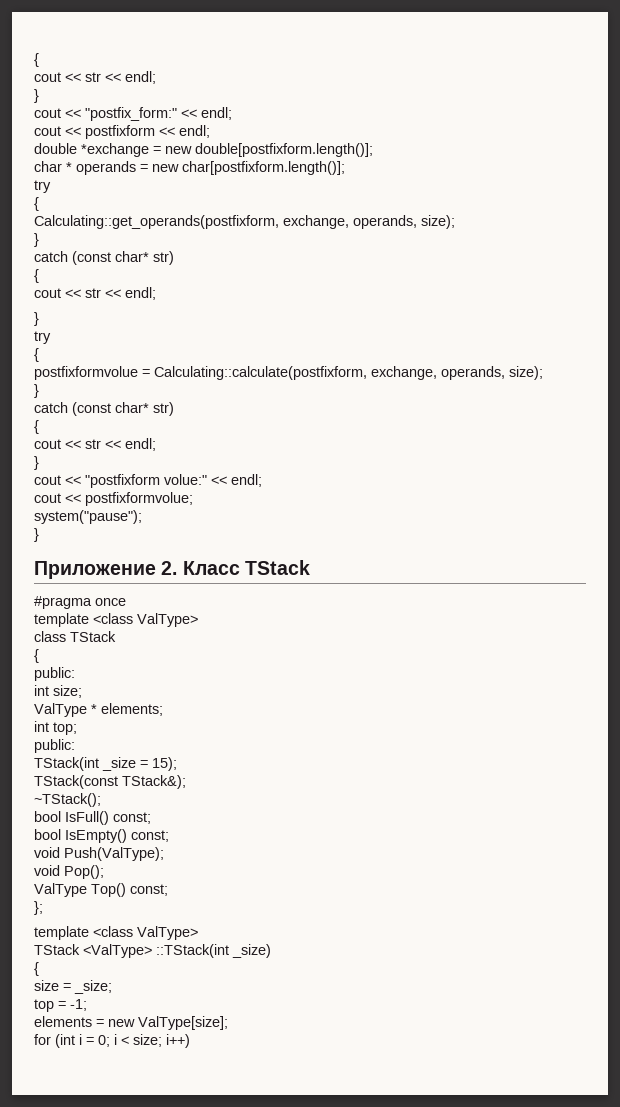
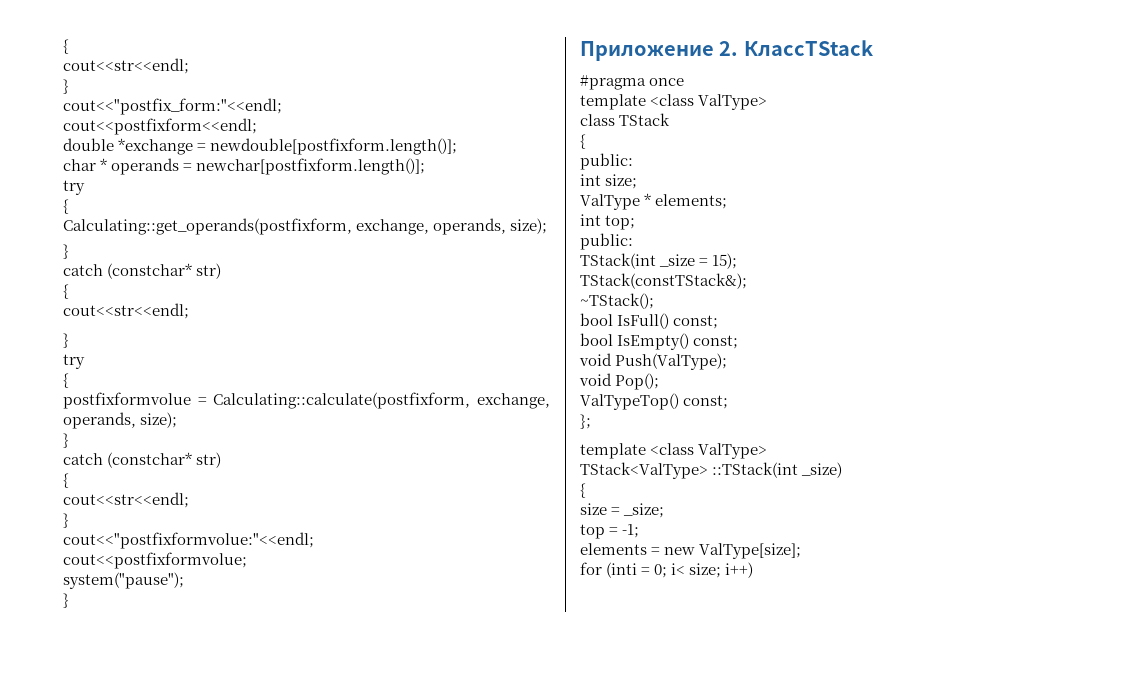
[34,53,39,67] [34,71,156,84] [34,89,39,103] [34,107,232,121] [34,125,210,139] { // cout << str << endl; // } // cout << "postfix_form:" << endl; // cout << postfixform << endl; -> [63,39,69,54] [63,58,189,74] [63,79,69,94] [63,98,282,115] [63,118,257,135] { // cout<<str<<endl; // } // cout<<"postfix_form:"<<endl; // cout<<postfixform<<endl;
[165,143,373,157] new double[postfixform.length()]; -> [210,138,458,155] newdouble[postfixform.length()];
[152,161,345,175] new char[postfixform.length()]; -> [196,158,426,175] newchar[postfixform.length()];
[72,251,174,265] [34,269,39,283] [34,287,156,300] (const char* str) // { // cout << str << endl; -> [107,263,222,279] [63,284,69,299] [63,303,189,319] (constchar* str) // { // cout<<str<<endl;
[72,402,174,416] [34,420,39,434] [34,438,156,451] [34,456,39,470] [34,474,262,488] [34,492,193,506] (const char* str) // { // cout << str << endl; // } // cout << "postfixform volue:" << endl; // cout << postfixformvolue; -> [107,452,222,468] [63,473,69,488] [63,492,189,508] [63,513,69,528] [63,532,314,549] [63,552,247,569] (constchar* str) // { // cout<<str<<endl; // } // cout<<"postfixformvolue:"<<endl; // cout<<postfixformvolue;
[182,560,310,575] Класс TStack -> [743,40,873,56] КлассTStack
[34,775,186,789] TStack(const TStack&); -> [580,273,747,289] TStack(constTStack&);
[34,883,126,897] ValType Top() -> [580,393,679,410] ValTypeTop()
[34,944,152,958] TStack <ValType> -> [580,462,708,479] TStack<ValType>
[55,1034,129,1048] (int i = 0; i < -> [606,562,686,578] (inti = 0; i<

